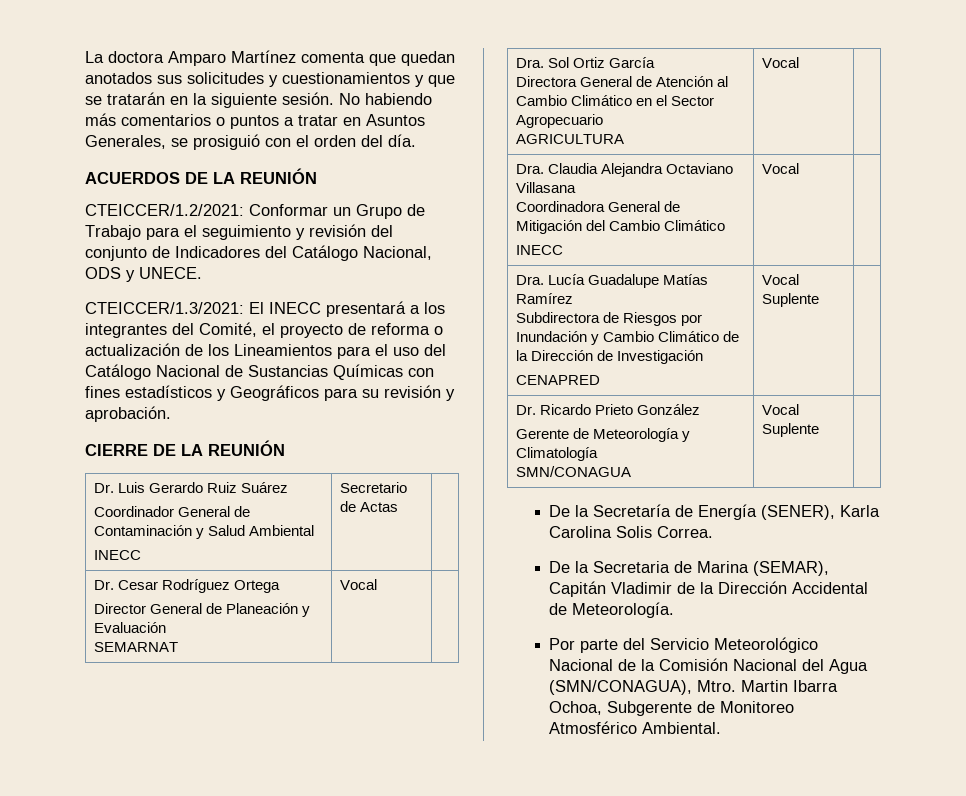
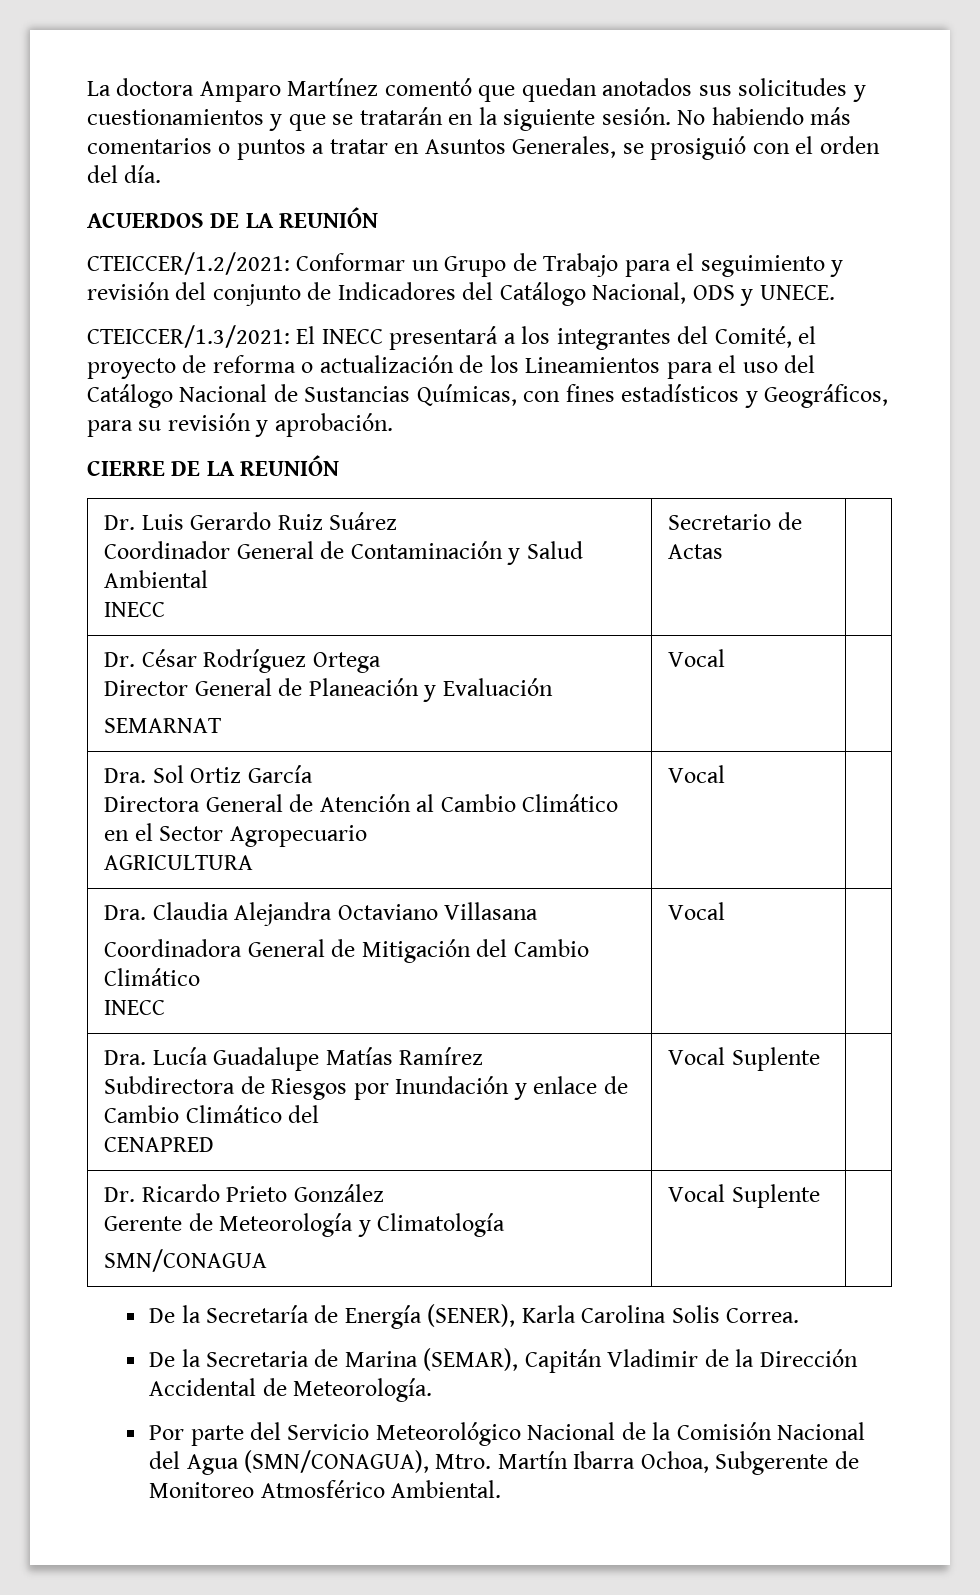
[301,52,365,63] comenta -> [384,78,472,96] comentó
[333,364,403,380] Químicas -> [416,384,517,406] Químicas,
[230,385,319,401] Geográficos -> [764,384,889,408] Geográficos,
[118,580,159,590] Cesar -> [141,649,197,667] César
[603,331,740,342] [516,350,704,364] Cambio Climático de la Dirección de Investigación -> [533,1076,628,1094] [104,1105,320,1123] enlace de Cambio Climático del
[741,680,789,692] Martin -> [497,1451,568,1469] Martín

